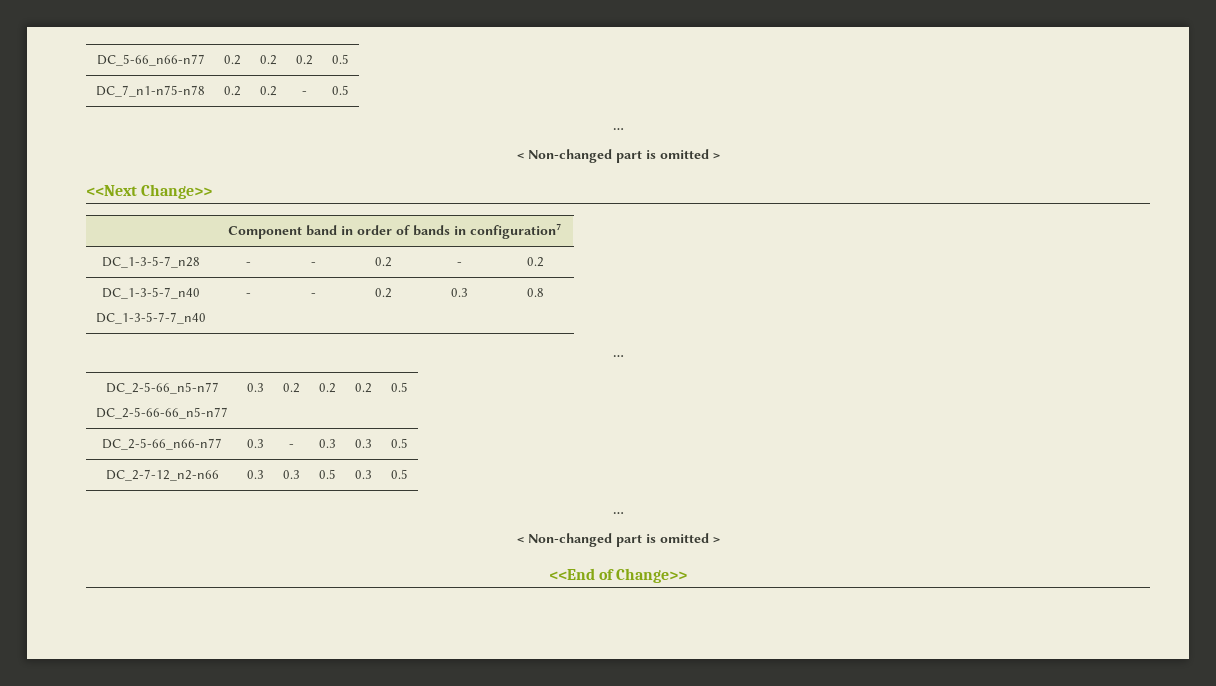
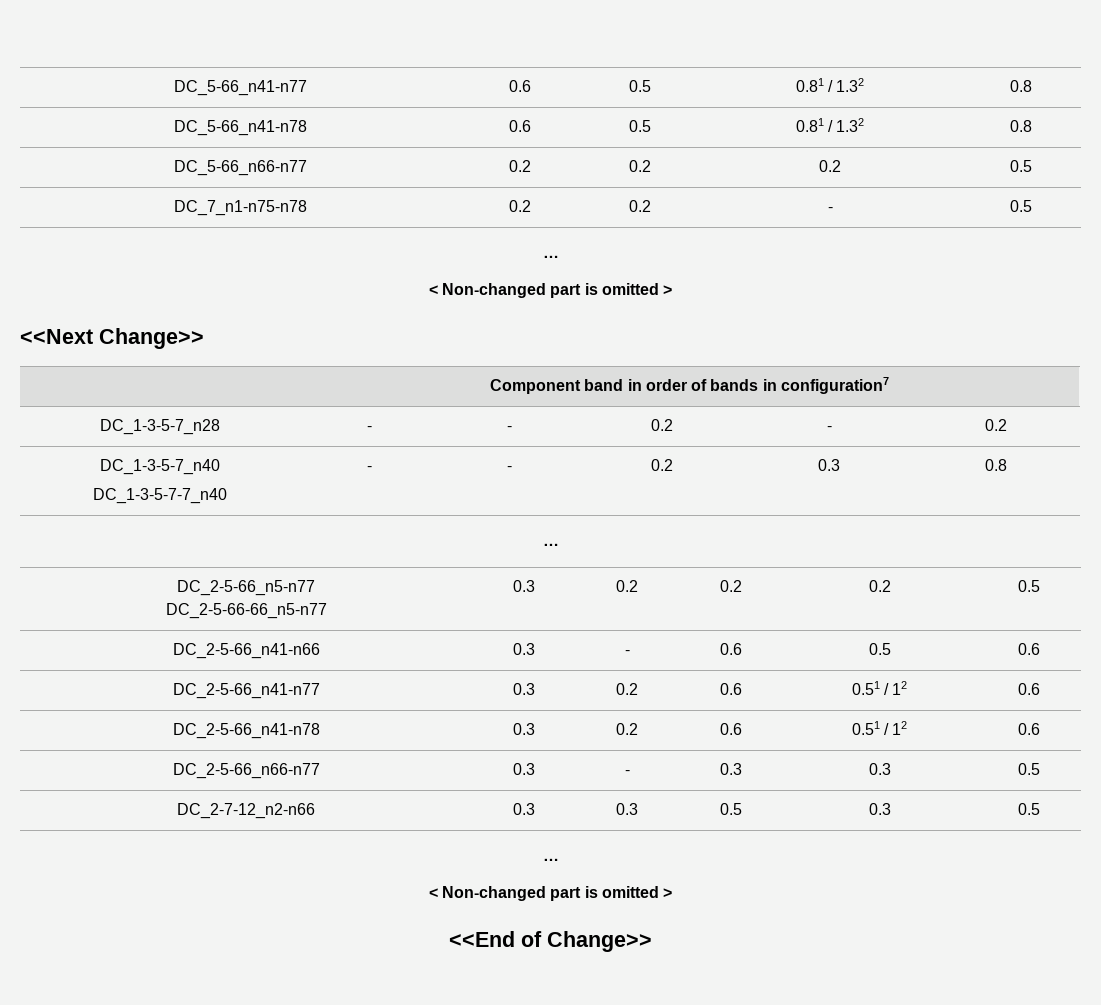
(96, 60) none -> [174,80,307,96] [509,80,531,92] [628,80,651,92] [795,78,865,92] [1009,80,1032,92] [174,120,307,136] [509,120,531,132] [628,120,651,132] [795,118,865,132] [1009,120,1032,132] DC_5-66_n41-n77 | 0.6 | 0.5 | 0.81 / 1.32 | 0.8 // DC_5-66_n41-n78 | 0.6 | 0.5 | 0.81 / 1.32 | 0.8 //
(408, 387) none -> [172,643,320,659] [512,643,535,655] [624,650,630,655] [719,643,742,655] [868,643,891,655] [1017,643,1040,655] [172,683,320,699] [512,683,535,695] [616,683,638,695] [719,683,742,695] [851,681,908,695] [1017,683,1040,695] [172,723,320,739] [512,723,535,735] [616,723,638,735] [719,723,742,735] [851,721,908,735] [1017,723,1040,735] // DC_2-5-66_n41-n66 | 0.3 | - | 0.6 | 0.5 | 0.6 // DC_2-5-66_n41-n77 | 0.3 | 0.2 | 0.6 | 0.51 / 12 | 0.6 // DC_2-5-66_n41-n78 | 0.3 | 0.2 | 0.6 | 0.51 / 12 | 0.6

